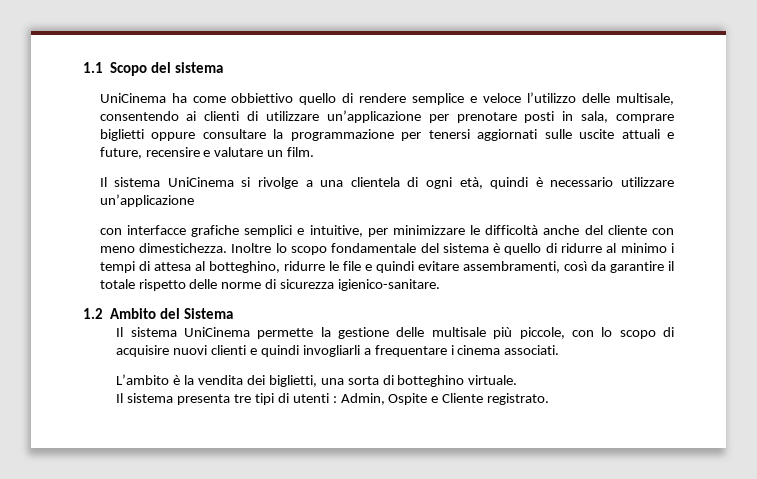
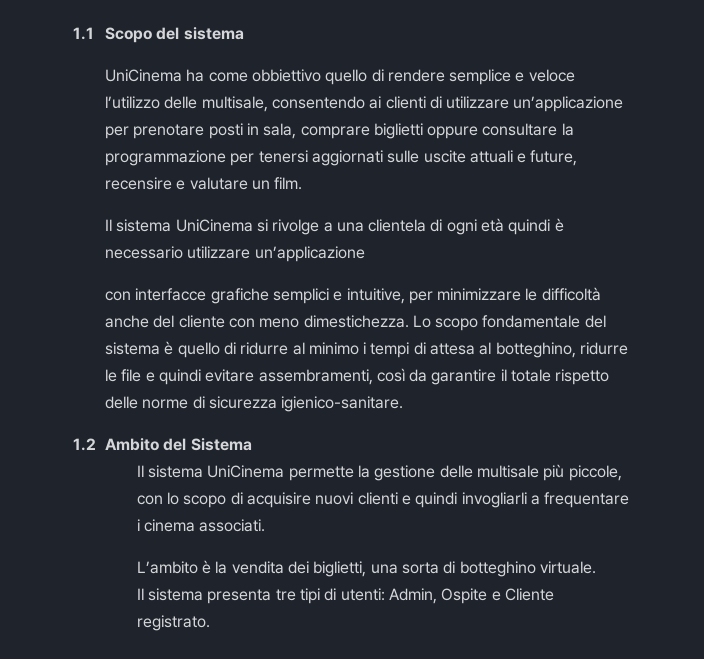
[459,177,483,189] età, -> [481,218,505,232] età
[231,243,287,253] Inoltre lo -> [412,315,431,328] Lo
[292,393,337,403] utenti : -> [340,588,385,601] utenti:

